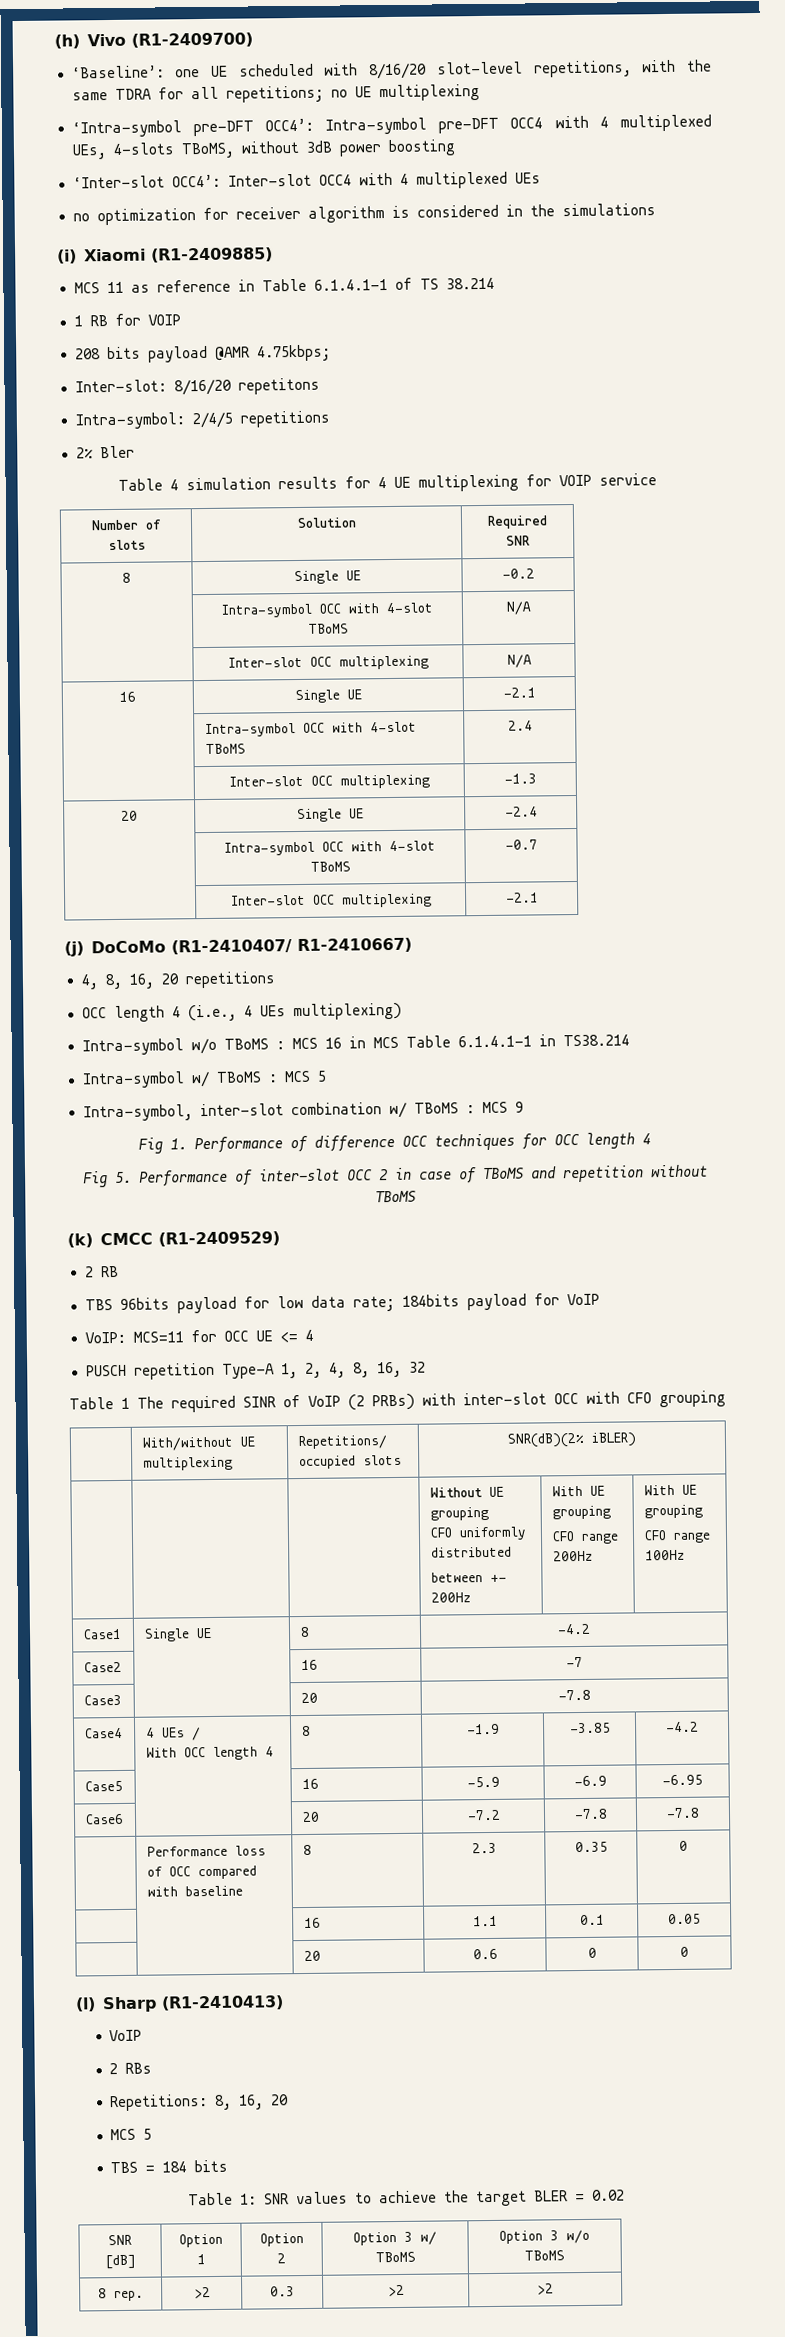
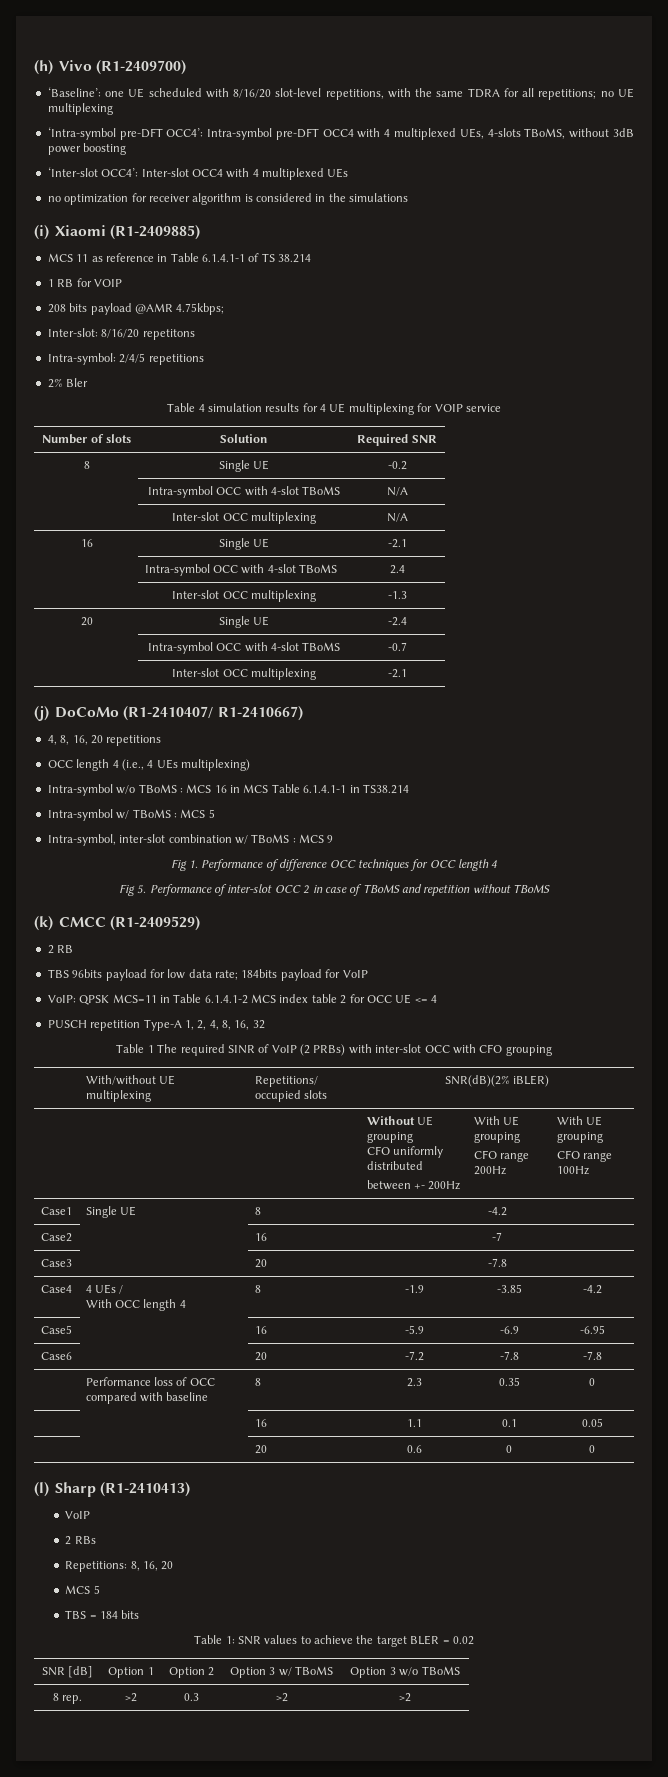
[132,1331,184,1343] MCS=11 -> [79,994,347,1005] QPSK MCS=11 in Table 6.1.4.1-2 MCS index table 2

